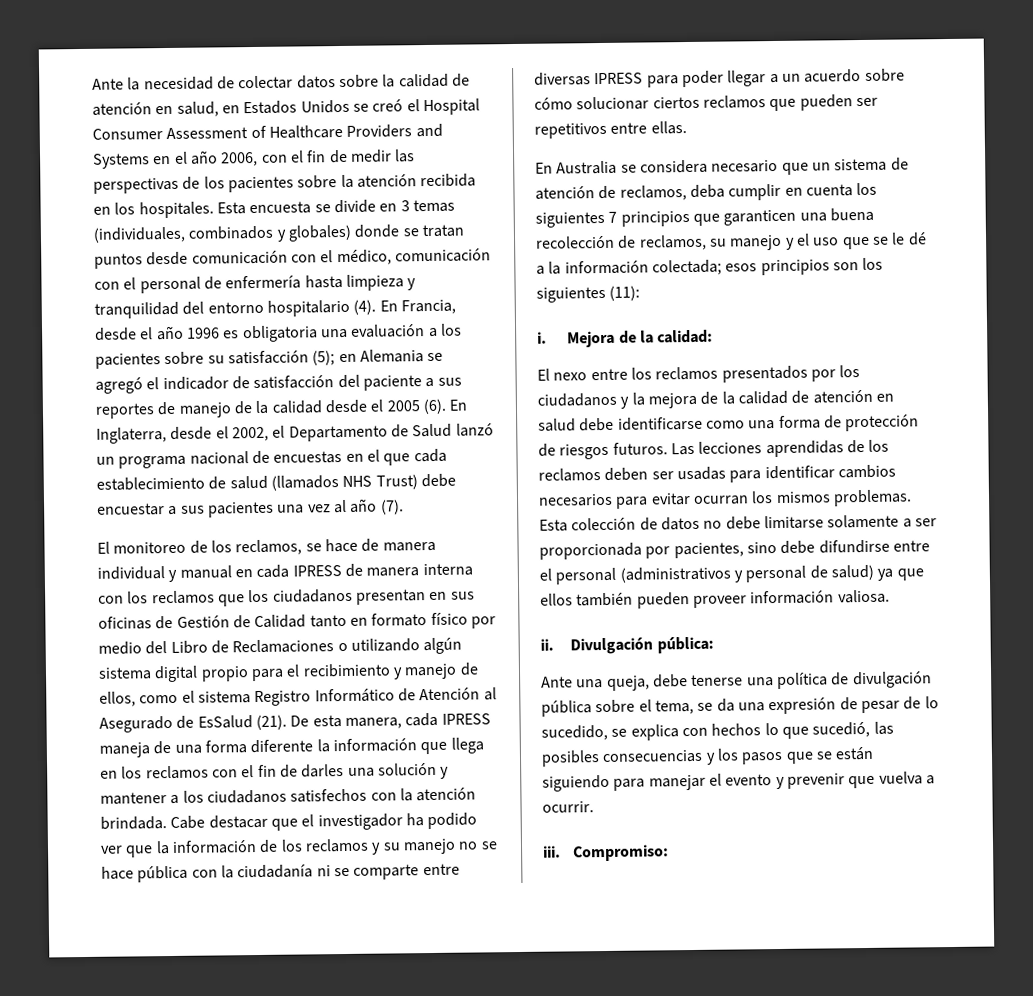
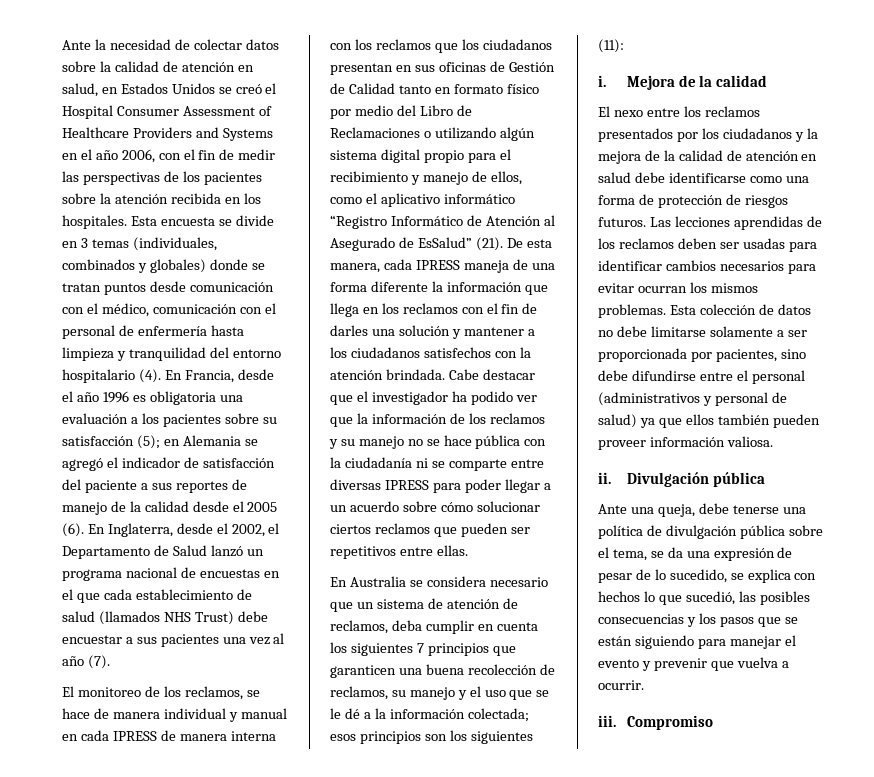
[197,690,312,707] sistema Registro -> [380,193,515,207] [330,215,387,229] aplicativo informático “Registro
[197,715,253,729] EsSalud -> [417,237,472,248] EsSalud”
[657,329,714,344] calidad: -> [716,75,768,87] calidad
[656,636,714,654] pública: -> [712,472,765,487] pública
[573,844,670,862] Compromiso: -> [626,715,713,730] Compromiso

